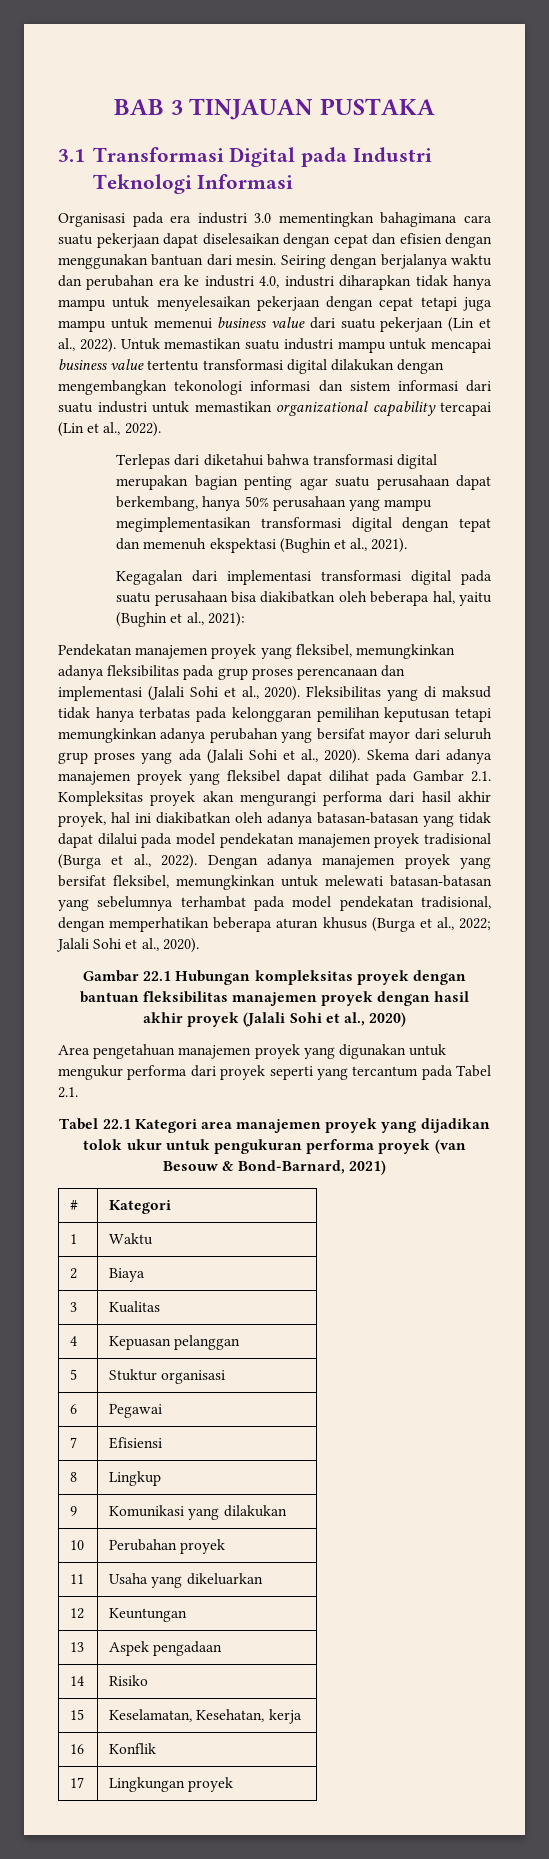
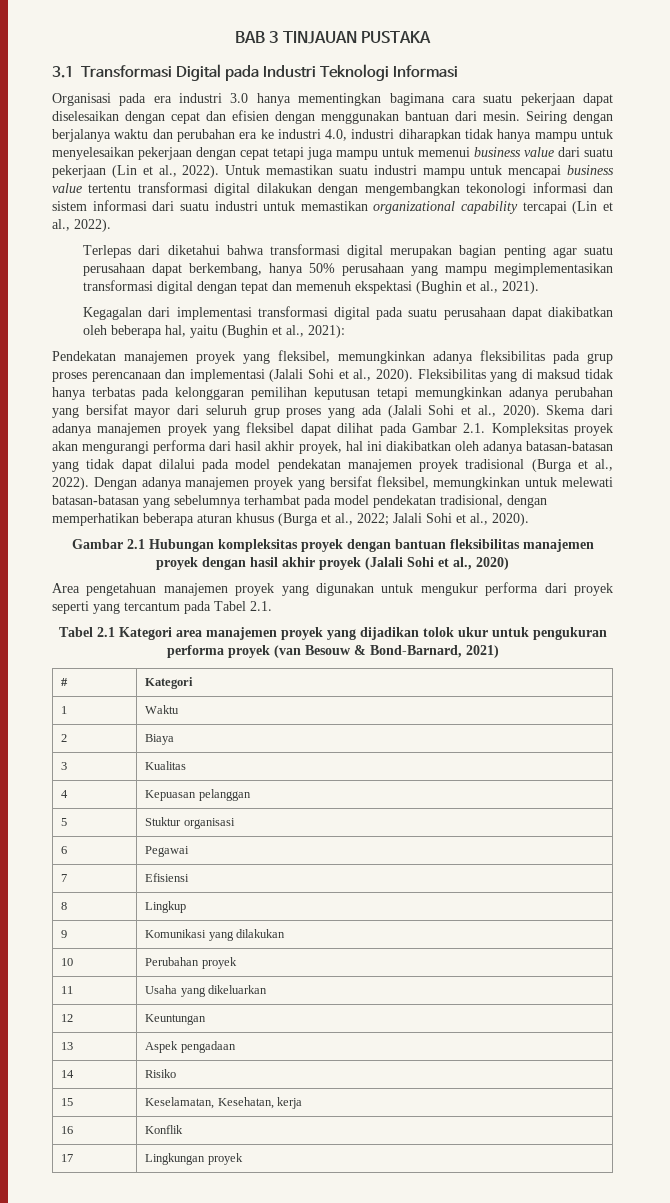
[278,212,458,227] mementingkan bahagimana -> [256,93,445,106] hanya mementingkan bagimana
[231,591,258,603] bisa -> [511,307,542,320] dapat
[143,971,172,981] 22.1 -> [126,539,145,549] 2.1
[102,1119,131,1129] 22.1 -> [96,627,115,637] 2.1

